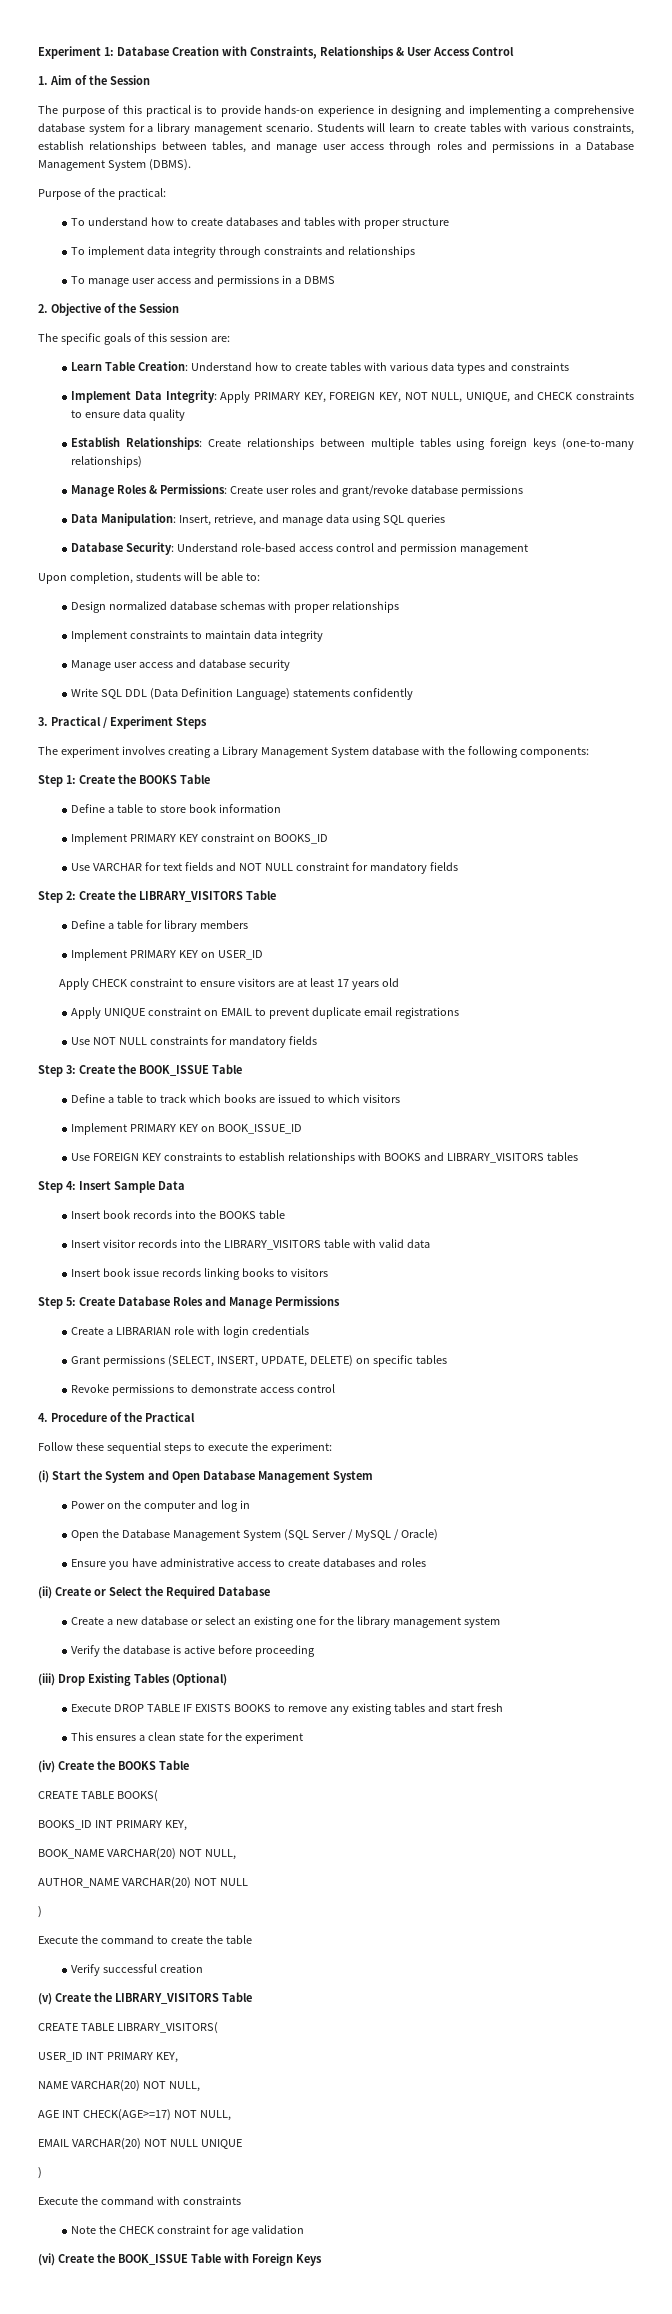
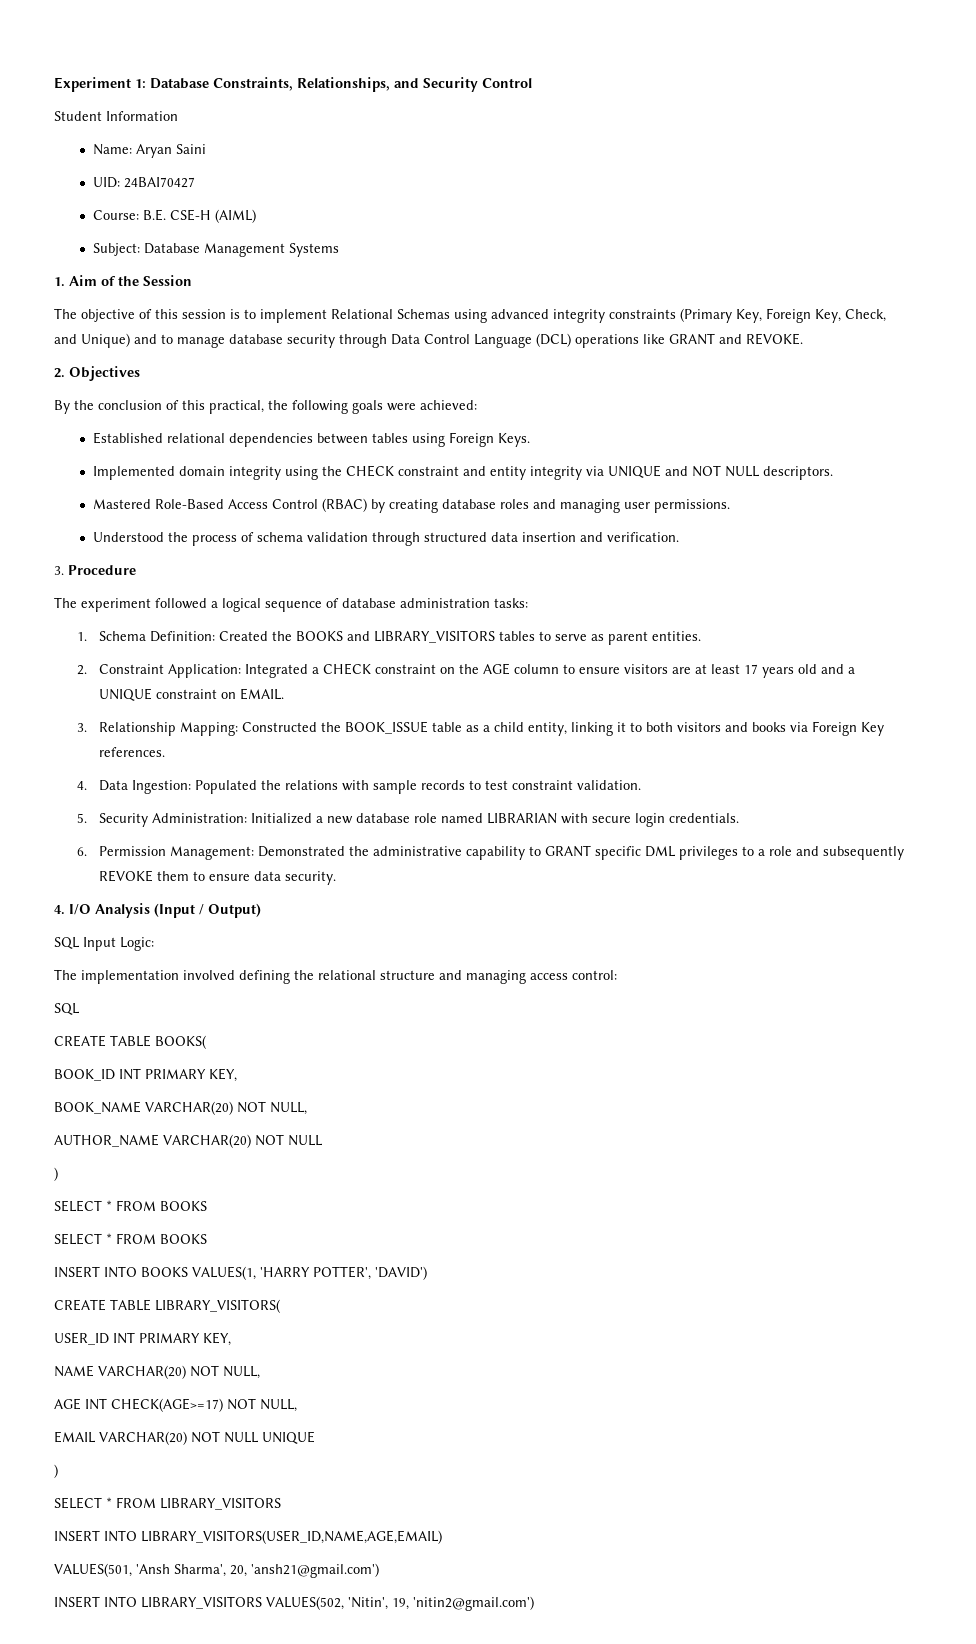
[171,46,514,59] Creation with Constraints, Relationships & User Access Control -> [213,77,532,92] [54,111,178,121] [92,144,206,158] [92,177,195,188] [92,209,256,223] [92,243,339,257] Constraints, Relationships, and Security Control // Student Information // Name: Aryan Saini // UID: 24BAI70427 // Course: B.E. CSE-H (AIML) // Subject: Database Management Systems
[61,105,635,117] [38,123,634,135] [38,141,635,153] [38,159,191,171] [38,188,166,200] [71,217,450,229] [71,246,416,258] [71,275,336,287] [38,303,179,316] [38,333,230,345] [71,361,570,374] [71,390,635,403] [71,409,186,421] [71,437,634,450] [71,456,143,468] [71,484,524,497] [71,513,446,526] [71,542,529,555] [38,572,260,584] [71,601,400,613] [71,630,324,642] [71,659,291,671] [71,688,414,700] [38,716,207,729] [38,746,589,758] [38,774,210,787] [71,804,282,813] [71,833,329,845] [71,862,459,874] [38,890,276,903] [71,920,249,932] [71,949,264,961] [59,978,184,990] purpose of this practical is to provide hands-on experience in designing and implementing a comprehensive database system for a library management scenario. Students will learn to create tables with various constraints, establish relationships between tables, and manage user access through roles and permissions in a Database Management System (DBMS). // Purpose of the practical: // To understand how to create databases and tables with proper structure // To implement data integrity through constraints and relationships // To manage user access and permissions in a DBMS // 2. Objective of the Session // The specific goals of this session are: // Learn Table Creation: Understand how to create tables with various data types and constraints // Implement Data Integrity: Apply PRIMARY KEY, FOREIGN KEY, NOT NULL, UNIQUE, and CHECK constraints to ensure data quality // Establish Relationships: Create relationships between multiple tables using foreign keys (one-to-many relationships) // Manage Roles & Permissions: Create user roles and grant/revoke database permissions // Data Manipulation: Insert, retrieve, and manage data using SQL queries // Database Security: Understand role-based access control and permission management // Upon completion, students will be able to: // Design normalized database schemas with proper relationships // Implement constraints to maintain data integrity // Manage user access and database security // Write SQL DDL (Data Definition Language) statements confidently // 3. Practical / Experiment Steps // The experiment involves creating a Library Management System database with the following components: // Step 1: Create the BOOKS Table // Define a table to store book information // Implement PRIMARY KEY constraint on BOOKS_ID // Use VARCHAR for text fields and NOT NULL constraint for mandatory fields // Step 2: Create the LIBRARY_VISITORS Table // Define a table for library members // Implement PRIMARY KEY on USER_ID // Apply CHECK constraint -> [81,308,886,323] [54,333,803,348] [54,366,140,381] [54,400,477,414] [92,432,530,447] [92,465,833,480] [92,498,730,513] [92,532,679,546] [54,565,136,575] [54,597,528,612] [76,630,702,645] [76,663,560,678] objective of this session is to implement Relational Schemas using advanced integrity constraints (Primary Key, Foreign Key, Check, and Unique) and to manage database security through Data Control Language (DCL) operations like GRANT and REVOKE. // 2. Objectives // By the conclusion of this practical, the following goals were achieved: // Established relational dependencies between tables using Foreign Keys. // Implemented domain integrity using the CHECK constraint and entity integrity via UNIQUE and NOT NULL descriptors. // Mastered Role-Based Access Control (RBAC) by creating database roles and managing user permissions. // Understood the process of schema validation through structured data insertion and verification. // 3. Procedure // The experiment followed a logical sequence of database administration tasks: // 1. Schema Definition: Created the BOOKS and LIBRARY_VISITORS tables to serve as parent entities. // 2. Constraint Application: Integrated a CHECK constraint on the AGE column
[71,1007,102,1019] // Apply -> [821,664,856,674] and a
[221,1007,460,1019] [71,1036,318,1048] [38,1064,242,1077] [71,1094,401,1103] [71,1123,303,1135] [71,1152,579,1164] [38,1181,185,1193] [71,1210,286,1219] [71,1239,431,1250] [71,1268,329,1280] [38,1296,340,1309] [71,1326,310,1338] [71,1355,448,1367] [71,1384,336,1396] [38,1412,195,1422] [38,1442,332,1454] [38,1470,373,1483] [71,1500,251,1512] [71,1529,439,1541] [71,1558,427,1570] [38,1586,270,1599] [71,1616,501,1628] [71,1645,316,1657] [38,1673,227,1686] [71,1703,504,1715] [71,1732,304,1744] [38,1760,189,1773] EMAIL to prevent duplicate email registrations // Use NOT NULL constraints for mandatory fields // Step 3: Create the BOOK_ISSUE Table // Define a table to track which books are issued to which visitors // Implement PRIMARY KEY on BOOK_ISSUE_ID // Use FOREIGN KEY constraints to establish relationships with BOOKS and LIBRARY_VISITORS tables // Step 4: Insert Sample Data // Insert book records into the BOOKS table // Insert visitor records into the LIBRARY_VISITORS table with valid data // Insert book issue records linking books to visitors // Step 5: Create Database Roles and Manage Permissions // Create a LIBRARIAN role with login credentials // Grant permissions (SELECT, INSERT, UPDATE, DELETE) on specific tables // Revoke permissions to demonstrate access control // 4. Procedure of the Practical // Follow these sequential steps to execute the experiment: // (i) Start the System and Open Database Management System // Power on the computer and log in // Open the Database Management System (SQL Server / MySQL / Oracle) // Ensure you have administrative access to create databases and roles // (ii) Create or Select the Required Database // Create a new database or select an existing one for the library management system // Verify the database is active before proceeding // (iii) Drop Existing Tables (Optional) // Execute DROP TABLE IF EXISTS BOOKS to remove any existing tables and start fresh // This ensures a clean state for the experiment // (iv) Create the BOOKS Table -> [240,688,285,700] [76,721,885,736] [99,747,166,757] [76,780,642,794] [76,813,740,827] [76,845,905,860] [99,870,337,885] [54,903,261,918] [54,937,154,951] [54,969,617,984] [54,1003,79,1015] EMAIL. // 3. Relationship Mapping: Constructed the BOOK_ISSUE table as a child entity, linking it to both visitors and books via Foreign Key references. // 4. Data Ingestion: Populated the relations with sample records to test constraint validation. // 5. Security Administration: Initialized a new database role named LIBRARIAN with secure login credentials. // 6. Permission Management: Demonstrated the administrative capability to GRANT specific DML privileges to a role and subsequently REVOKE them to ensure data security. // 4. I/O Analysis (Input / Output) // SQL Input Logic: // The implementation involved defining the relational structure and managing access control: // SQL
[38,1820,92,1830] BOOKS_ID -> [54,1069,115,1081] BOOK_ID
[38,1935,252,1944] [71,1964,204,1976] [38,1992,252,2005] Execute the command to create the table // Verify successful creation // (v) Create the LIBRARY_VISITORS Table -> [54,1200,207,1212] [54,1233,207,1245] [54,1266,427,1280] SELECT * FROM BOOKS // SELECT * FROM BOOKS // INSERT INTO BOOKS VALUES(1, 'HARRY POTTER', 'DAVID')
[38,2196,241,2205] [71,2225,305,2237] [38,2253,322,2266] Execute the command with constraints // Note the CHECK constraint for age validation // (vi) Create the BOOK_ISSUE Table with Foreign Keys -> [54,1497,281,1510] [54,1530,442,1544] [54,1563,379,1578] [54,1596,534,1611] SELECT * FROM LIBRARY_VISITORS // INSERT INTO LIBRARY_VISITORS(USER_ID,NAME,AGE,EMAIL) // VALUES(501, 'Ansh Sharma', 20, 'ansh21@gmail.com') // INSERT INTO LIBRARY_VISITORS VALUES(502, 'Nitin', 19, 'nitin2@gmail.com')

